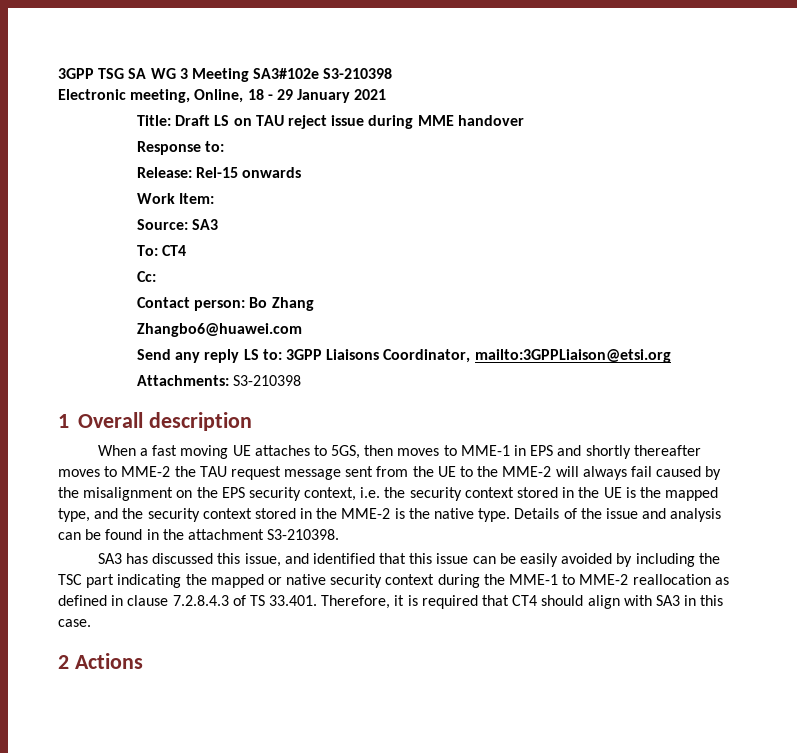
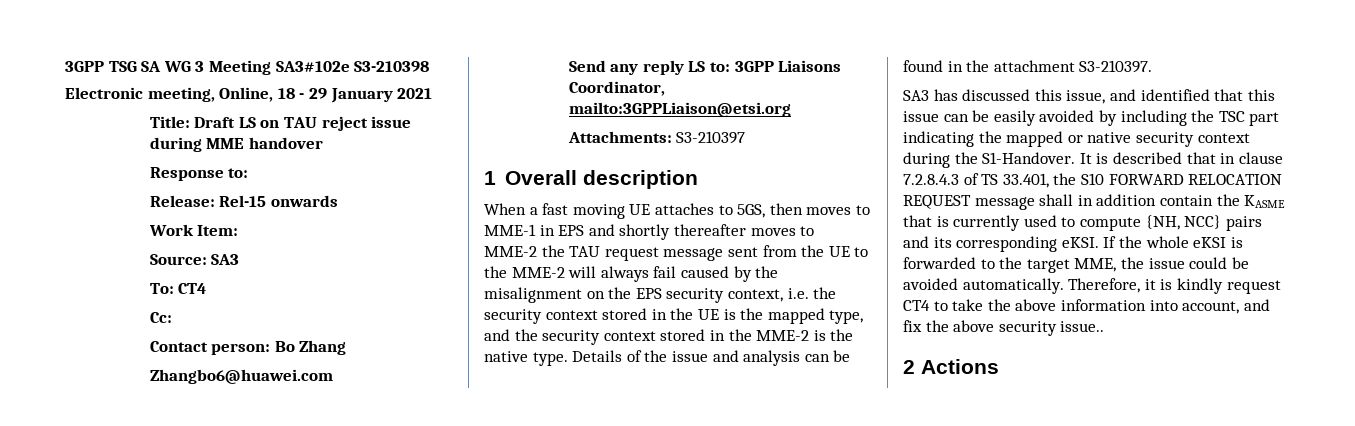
[233,375,302,386] S3-210398 -> [676,131,746,144] S3-210397
[267,529,340,540] S3-210398. -> [1079,60,1153,73] S3-210397.
[509,574,729,585] [58,595,107,606] MME-1 to MME-2 reallocation as defined -> [982,152,1216,164] S1-Handover. It is described that
[269,595,724,609] [58,619,91,627] 33.401. Therefore, it is required that CT4 should align with SA3 in this case. -> [1002,173,1283,188] [903,194,1286,210] [903,215,1262,231] [903,236,1243,252] [903,257,1249,273] [903,278,1281,294] [903,299,1270,314] [903,320,1105,336] 33.401, the S10 FORWARD RELOCATION REQUEST message shall in addition contain the KASME that is currently used to compute {NH, NCC} pairs and its corresponding eKSI. If the whole eKSI is forwarded to the target MME, the issue could be avoided automatically. Therefore, it is kindly request CT4 to take the above information into account, and fix the above security issue..

